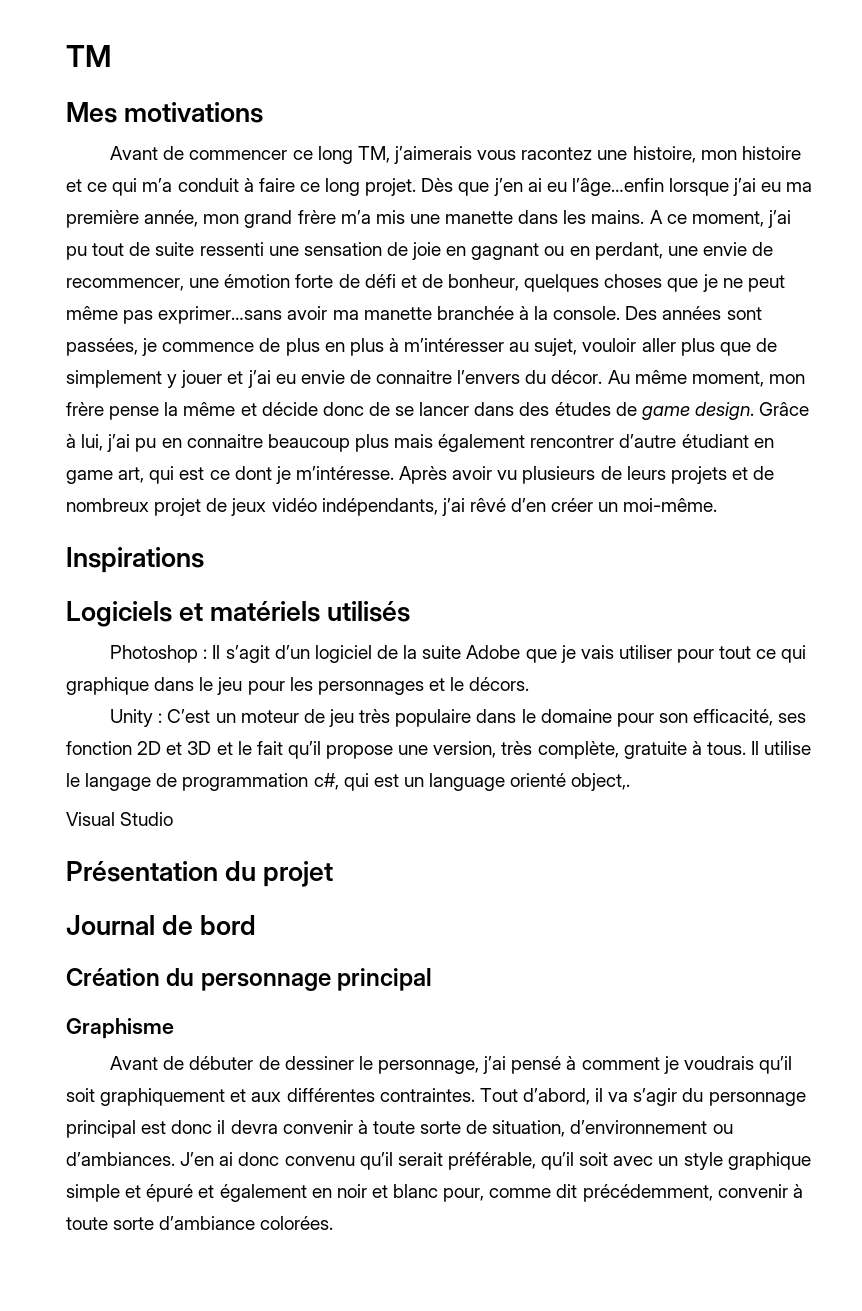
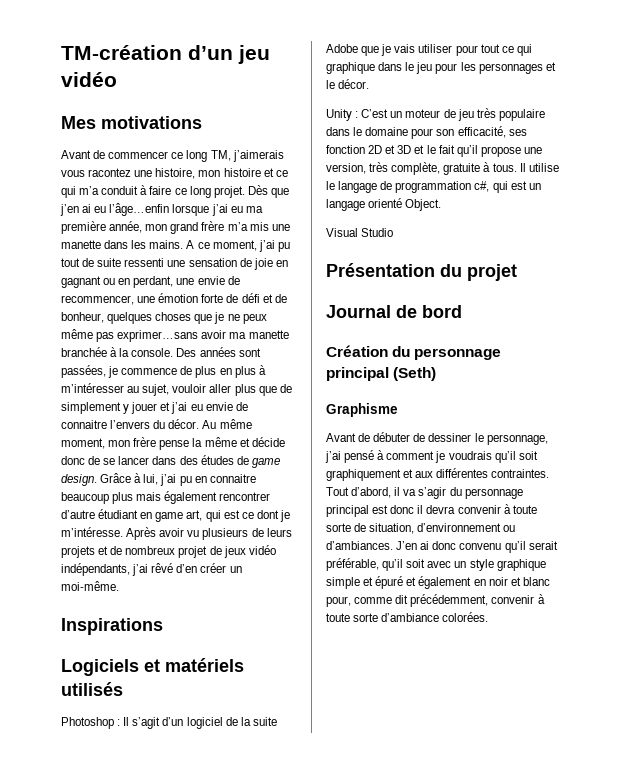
[66,45,111,67] TM -> [61,45,270,64] [61,72,117,87] TM-création d’un jeu vidéo
[747,275,785,292] peut -> [242,314,267,324] peux
[469,677,530,691] décors. -> [338,79,370,89] décor.
[429,773,631,791] language orienté object,. -> [326,198,442,211] langage orienté Object.
(433, 979) none -> [393,367,437,381] (Seth)

